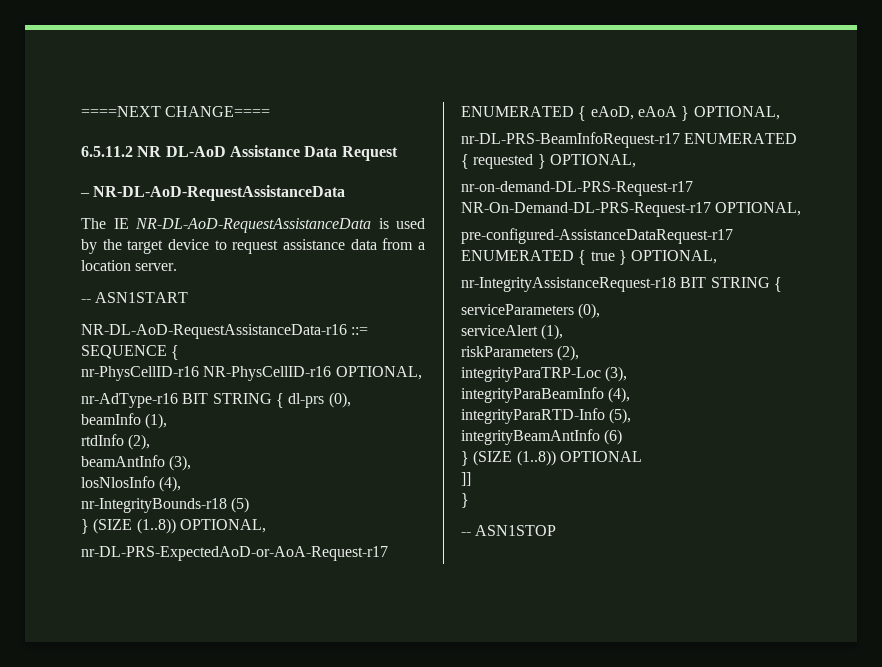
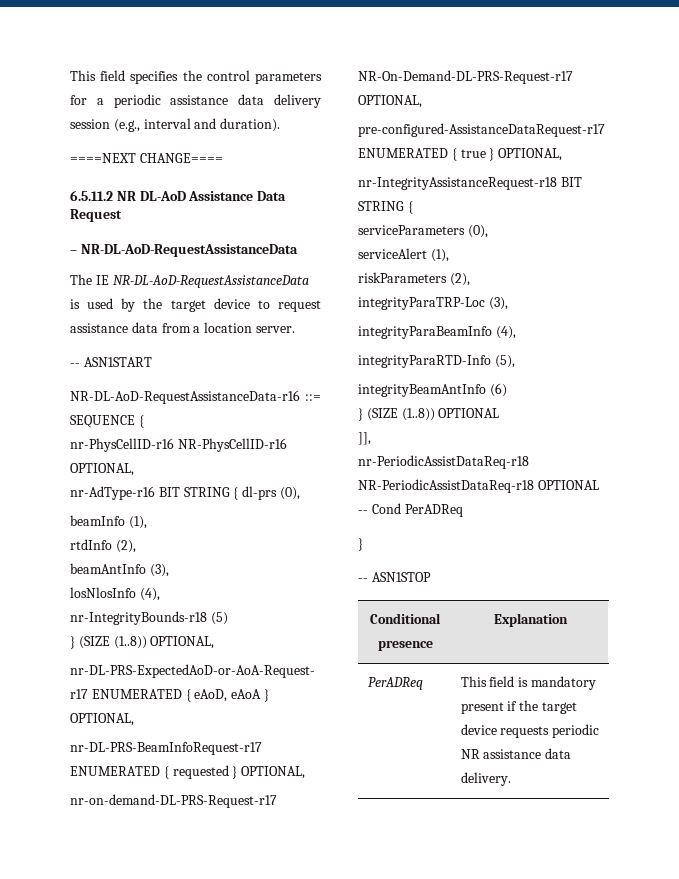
(81, 111) none -> [70,70,322,84] [70,94,321,108] [70,118,281,132] This field specifies the control parameters for a periodic assistance data delivery session (e.g., interval and duration). //
[461,472,471,486] [461,493,469,508] [461,525,557,536] ]] // } // -- ASN1STOP -> [358,432,371,445] [358,455,529,469] [358,479,599,493] [358,503,463,517] [358,538,363,551] [358,572,431,582] [370,613,441,624] [377,640,433,651] [493,613,568,627] [367,677,423,690] [460,676,596,690] [460,700,577,714] [460,724,600,738] [460,748,572,759] [460,772,511,786] ]], // nr-PeriodicAssistDataReq-r18 NR-PeriodicAssistDataReq-r18 OPTIONAL -- Cond PerADReq // } // -- ASN1STOP // Conditional presence | Explanation // PerADReq | This field is mandatory present if the target device requests periodic NR assistance data delivery.

